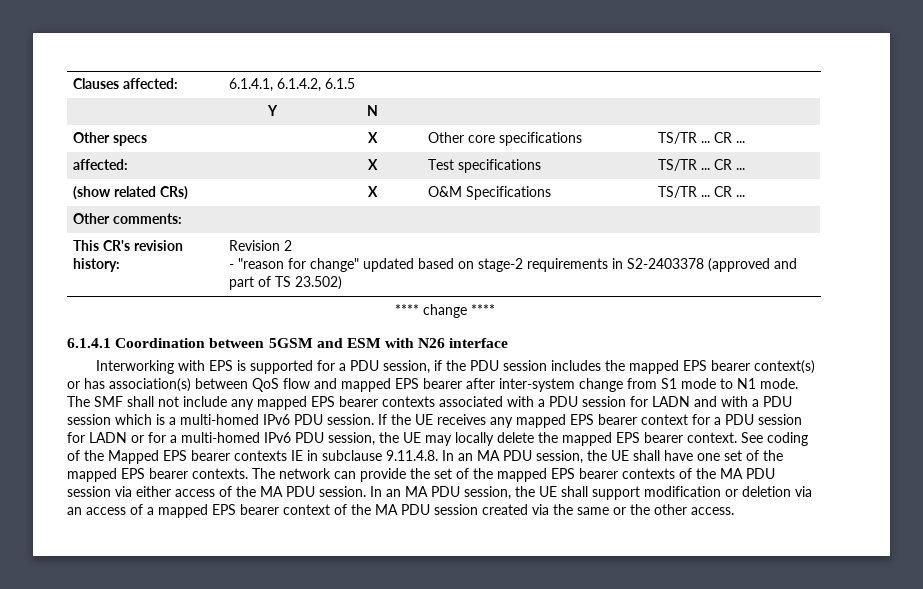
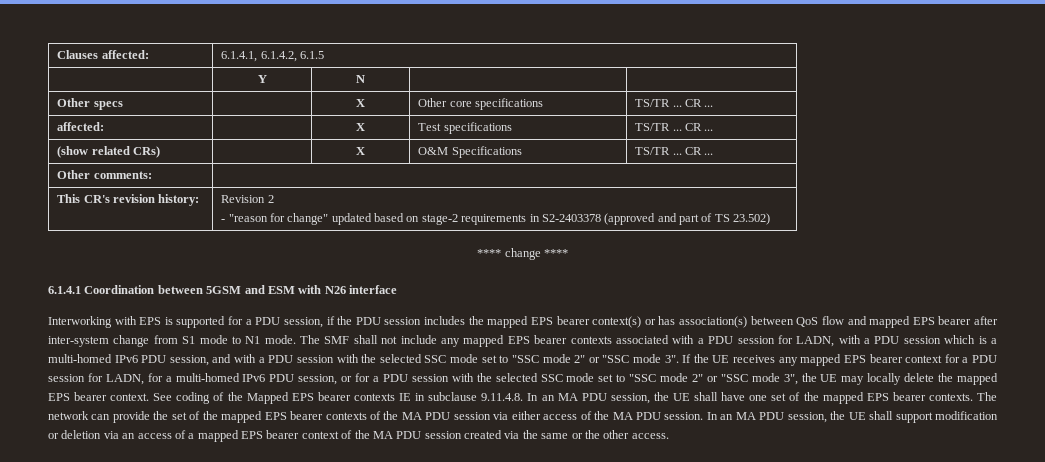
[652,396,717,407] LADN and -> [796,336,835,347] LADN,
[327,414,374,425] session. -> [169,354,679,366] session, and with a PDU session with the selected SSC mode set to "SSC mode 2" or "SSC mode 3".
[89,432,144,443] LADN or -> [105,374,144,385] LADN,
(375, 439) none -> [341,373,798,385] or for a PDU session with the selected SSC mode set to "SSC mode 2" or "SSC mode 3",

